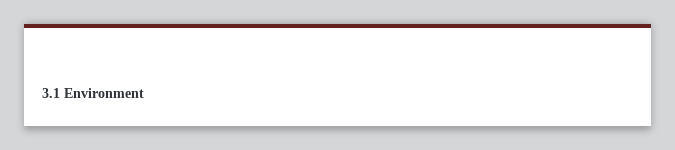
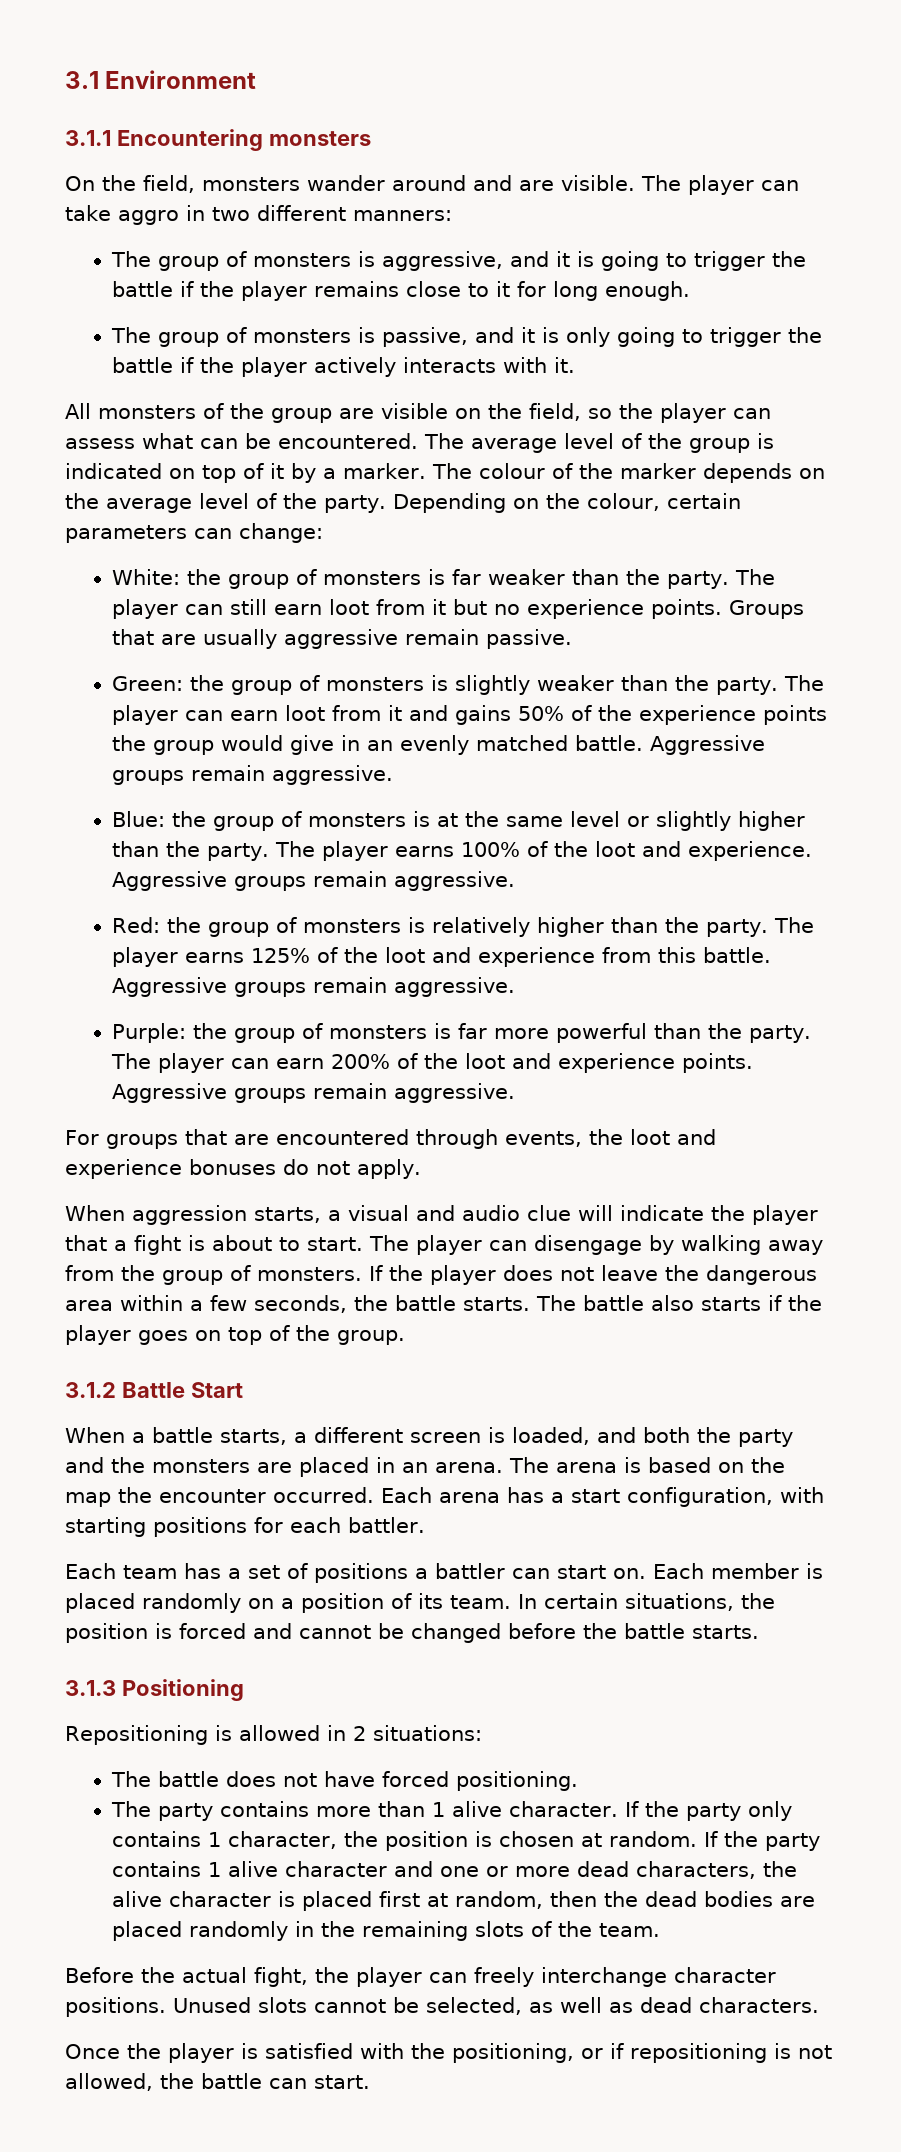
(144, 93) none -> [65,129,371,151] [65,175,799,195] [65,205,452,225] [111,251,807,271] [112,281,691,301] [111,327,823,347] [112,357,576,377] [65,403,771,423] [65,433,774,453] [65,463,825,483] [65,493,741,513] [65,523,323,543] [112,569,776,589] [112,599,805,619] [112,629,573,649] [112,675,825,695] [112,705,828,725] [112,735,766,755] [112,765,394,785] [112,811,806,831] [112,841,813,861] [112,871,516,891] [112,917,815,937] [112,947,772,967] [112,977,516,997] [112,1023,812,1043] [111,1053,754,1073] [112,1083,516,1103] [65,1129,716,1149] [65,1159,421,1179] [65,1205,818,1225] [65,1235,823,1255] [65,1265,817,1285] [65,1295,822,1313] [65,1325,405,1345] [65,1382,243,1398] [65,1427,793,1447] [65,1457,785,1477] [65,1487,824,1507] [65,1517,425,1537] [65,1563,823,1583] [65,1593,775,1613] [65,1623,759,1643] [65,1679,244,1701] [65,1725,482,1745] [111,1771,579,1791] [111,1801,793,1821] [112,1831,821,1851] [112,1861,798,1879] [112,1891,816,1911] [112,1921,661,1941] [65,1967,776,1987] [65,1997,819,2017] [65,2043,832,2063] [65,2073,370,2091] // 3.1.1 Encountering monsters // On the field, monsters wander around and are visible. The player can take aggro in two different manners: // The group of monsters is aggressive, and it is going to trigger the battle if the player remains close to it for long enough. // The group of monsters is passive, and it is only going to trigger the battle if the player actively interacts with it. // All monsters of the group are visible on the field, so the player can assess what can be encountered. The average level of the group is indicated on top of it by a marker. The colour of the marker depends on the average level of the party. Depending on the colour, certain parameters can change: // White: the group of monsters is far weaker than the party. The player can still earn loot from it but no experience points. Groups that are usually aggressive remain passive. // Green: the group of monsters is slightly weaker than the party. The player can earn loot from it and gains 50% of the experience points the group would give in an evenly matched battle. Aggressive groups remain aggressive. // Blue: the group of monsters is at the same level or slightly higher than the party. The player earns 100% of the loot and experience. Aggressive groups remain aggressive. // Red: the group of monsters is relatively higher than the party. The player earns 125% of the loot and experience from this battle. Aggressive groups remain aggressive. // Purple: the group of monsters is far more powerful than the party. The player can earn 200% of the loot and experience points. Aggressive groups remain aggressive. // For groups that are encountered through events, the loot and experience bonuses do not apply. // When aggression starts, a visual and audio clue will indicate the player that a fight is about to start. The player can disengage by walking away from the group of monsters. If the player does not leave the dangerous area within a few seconds, the battle starts. The battle also starts if the player goes on top of the group. // 3.1.2 Battle Start // When a battle starts, a different screen is loaded, and both the party and the monsters are placed in an arena. The arena is based on the map the encounter occurred. Each arena has a start configuration, with starting positions for each battler. // Each team has a set of positions a battler can start on. Each member is placed randomly on a position of its team. In certain situations, the position is forced and cannot be changed before the battle starts. // 3.1.3 Positioning // Repositioning is allowed in 2 situations: // The battle does not have forced positioning. // The party contains more than 1 alive character. If the party only contains 1 character, the position is chosen at random. If the party contains 1 alive character and one or more dead characters, the alive character is placed first at random, then the dead bodies are placed randomly in the remaining slots of the team. // Before the actual fight, the player can freely interchange character positions. Unused slots cannot be selected, as well as dead characters. // Once the player is satisfied with the positioning, or if repositioning is not allowed, the battle can start.

